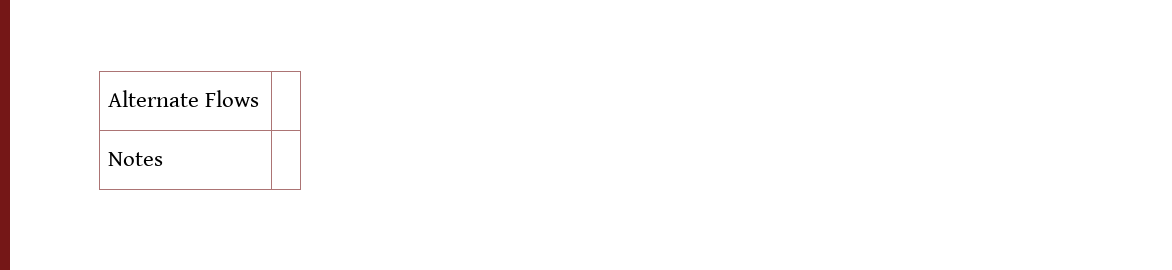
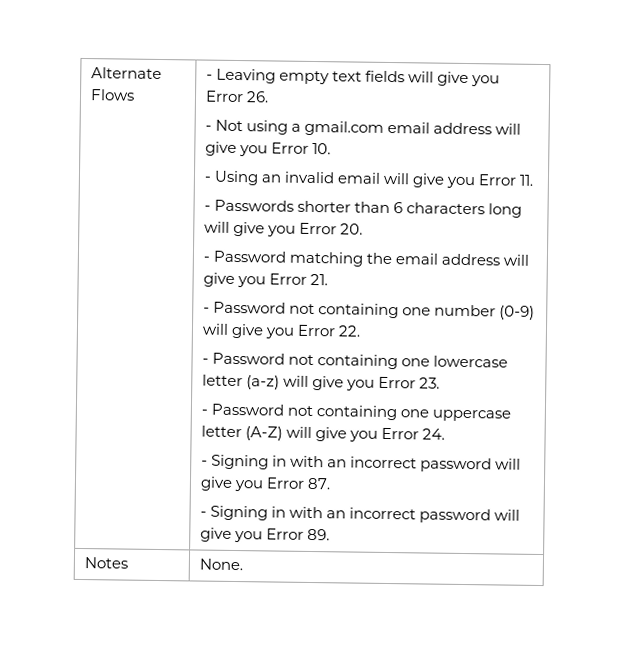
(260, 98) none -> [205,68,501,87] [204,90,269,103] [204,119,522,136] [204,141,331,157] [203,170,535,189] [203,199,523,218] [203,221,363,237] [202,250,530,267] [202,272,328,288] [202,301,536,320] [201,323,361,339] [201,352,509,370] [201,374,441,391] [200,403,512,422] [200,425,446,442] [200,454,522,473] [199,476,331,492] [199,505,521,524] [199,527,330,543] - Leaving empty text fields will give you Error 26. // - Not using a gmail.com email address will give you Error 10. // - Using an invalid email will give you Error 11. // - Passwords shorter than 6 characters long will give you Error 20. // - Password matching the email address will give you Error 21. // - Password not containing one number (0-9) will give you Error 22. // - Password not containing one lowercase letter (a-z) will give you Error 23. // - Password not containing one uppercase letter (A-Z) will give you Error 24. // - Signing in with an incorrect password will give you Error 87. // - Signing in with an incorrect password will give you Error 89.
(164, 159) none -> [198,558,243,571] None.

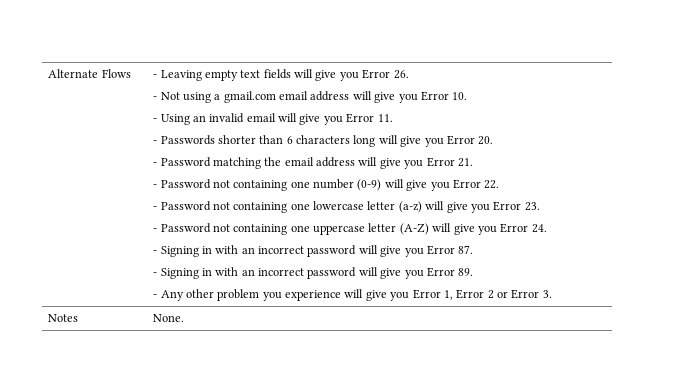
(330, 534) none -> [153,289,552,301] // - Any other problem you experience will give you Error 1, Error 2 or Error 3.

